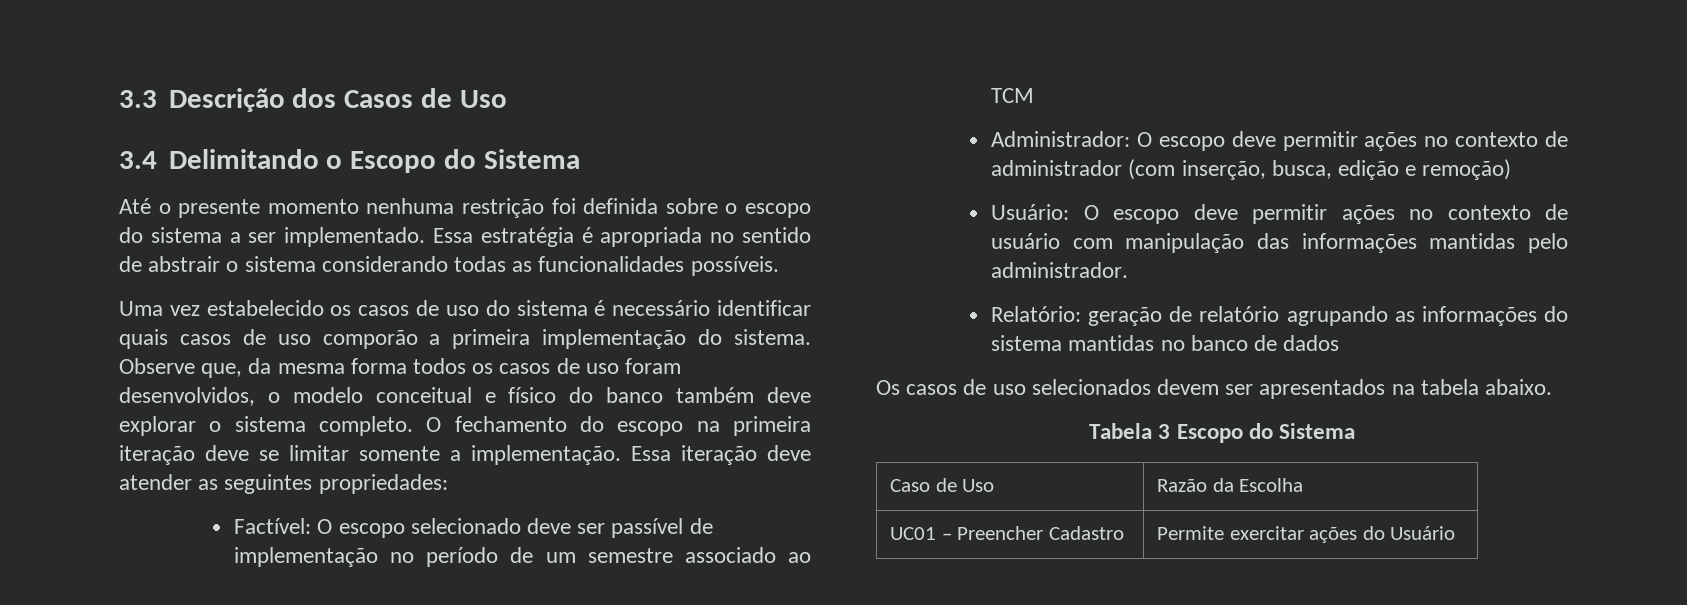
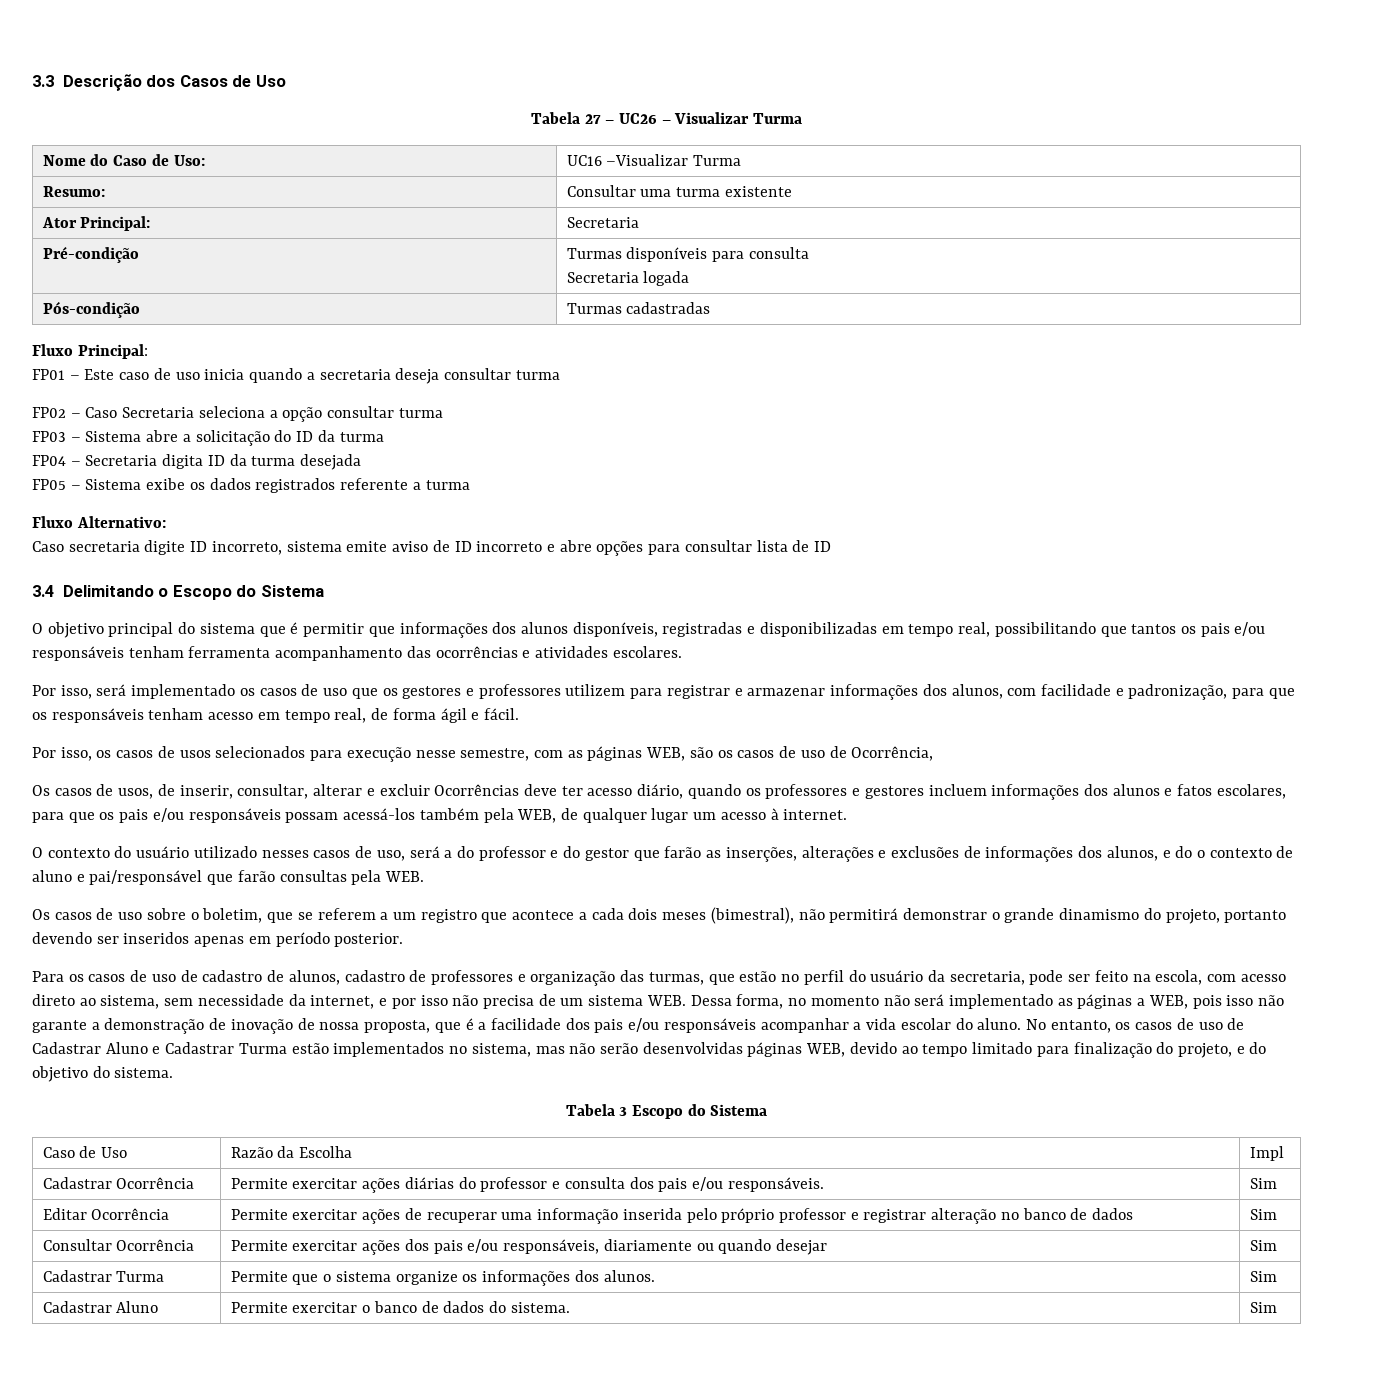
(507, 99) none -> [530,112,803,124] [42,154,205,166] [566,154,742,166] [42,186,105,197] [566,185,792,197] [41,216,151,231] [566,217,639,228] [42,246,139,263] [566,247,809,262] [566,271,690,286] [42,301,140,318] [566,302,711,314] [32,344,148,359] [32,368,560,384] [32,406,443,422] [32,430,384,446] [32,454,362,470] [32,478,470,493] [32,516,166,528] [32,540,832,556] // Tabela 27 – UC26 – Visualizar Turma // Nome do Caso de Uso: | UC16 –Visualizar Turma // Resumo: | Consultar uma turma existente // Ator Principal: | Secretaria // Pré-condição | Turmas disponíveis para consulta // Secretaria logada // Pós-condição | Turmas cadastradas // Fluxo Principal: // FP01 – Este caso de uso inicia quando a secretaria deseja consultar turma // FP02 – Caso Secretaria seleciona a opção consultar turma // FP03 – Sistema abre a solicitação do ID da turma // FP04 – Secretaria digita ID da turma desejada // FP05 – Sistema exibe os dados registrados referente a turma // Fluxo Alternativo: // Caso secretaria digite ID incorreto, sistema emite aviso de ID incorreto e abre opções para consultar lista de ID
[119,198,812,218] [119,227,811,247] [119,256,779,276] [119,300,811,316] [119,329,812,349] [119,358,682,378] [119,387,812,406] [119,416,811,436] [119,445,811,465] [119,474,448,494] [234,518,713,538] [234,547,811,567] [991,88,1035,103] [991,131,1568,151] [991,159,1512,180] [991,204,1568,224] [991,233,1568,253] [991,262,1129,278] [991,306,1568,326] [991,335,1340,351] [876,379,1553,399] Até o presente momento nenhuma restrição foi definida sobre o escopo do sistema a ser implementado. Essa estratégia é apropriada no sentido de abstrair o sistema considerando todas as funcionalidades possíveis. // Uma vez estabelecido os casos de uso do sistema é necessário identificar quais casos de uso comporão a primeira implementação do sistema. Observe que, da mesma forma todos os casos de uso foram desenvolvidos, o modelo conceitual e físico do banco também deve explorar o sistema completo. O fechamento do escopo na primeira iteração deve se limitar somente a implementação. Essa iteração deve atender as seguintes propriedades: // Factível: O escopo selecionado deve ser passível de implementação no período de um semestre associado ao TCM // Administrador: O escopo deve permitir ações no contexto de administrador (com inserção, busca, edição e remoção) // Usuário: O escopo deve permitir ações no contexto de usuário com manipulação das informações mantidas pelo administrador. // Relatório: geração de relatório agrupando as informações do sistema mantidas no banco de dados // Os casos de uso selecionados devem ser apresentados na tabela abaixo. -> [32,622,1266,638] [32,646,682,661] [32,684,1295,700] [32,708,519,723] [32,746,934,762] [32,784,1286,800] [32,808,848,823] [32,846,1294,862] [32,870,425,885] [32,907,1287,924] [32,932,404,947] [32,970,1286,986] [32,994,1285,1009] [32,1018,1245,1034] [32,1042,1267,1058] [32,1066,174,1082] O objetivo principal do sistema que é permitir que informações dos alunos disponíveis, registradas e disponibilizadas em tempo real, possibilitando que tantos os pais e/ou responsáveis tenham ferramenta acompanhamento das ocorrências e atividades escolares. // Por isso, será implementado os casos de uso que os gestores e professores utilizem para registrar e armazenar informações dos alunos, com facilidade e padronização, para que os responsáveis tenham acesso em tempo real, de forma ágil e fácil. // Por isso, os casos de usos selecionados para execução nesse semestre, com as páginas WEB, são os casos de uso de Ocorrência, // Os casos de usos, de inserir, consultar, alterar e excluir Ocorrências deve ter acesso diário, quando os professores e gestores incluem informações dos alunos e fatos escolares, para que os pais e/ou responsáveis possam acessá-los também pela WEB, de qualquer lugar um acesso à internet. // O contexto do usuário utilizado nesses casos de uso, será a do professor e do gestor que farão as inserções, alterações e exclusões de informações dos alunos, e do o contexto de aluno e pai/responsável que farão consultas pela WEB. // Os casos de uso sobre o boletim, que se referem a um registro que acontece a cada dois meses (bimestral), não permitirá demonstrar o grande dinamismo do projeto, portanto devendo ser inseridos apenas em período posterior. // Para os casos de uso de cadastro de alunos, cadastro de professores e organização das turmas, que estão no perfil do usuário da secretaria, pode ser feito na escola, com acesso direto ao sistema, sem necessidade da internet, e por isso não precisa de um sistema WEB. Dessa forma, no momento não será implementado as páginas a WEB, pois isso não garante a demonstração de inovação de nossa proposta, que é a facilidade dos pais e/ou responsáveis acompanhar a vida escolar do aluno. No entanto, os casos de uso de Cadastrar Aluno e Cadastrar Turma estão implementados no sistema, mas não serão desenvolvidas páginas WEB, devido ao tempo limitado para finalização do projeto, e do objetivo do sistema.
[890,526,1124,540] [1157,526,1456,543] // UC01 – Preencher Cadastro | Permite exercitar ações do Usuário -> [1249,1146,1284,1161] [42,1177,195,1189] [230,1177,824,1193] [1249,1178,1277,1189] [42,1208,170,1220] [230,1208,1134,1224] [1249,1209,1277,1220] [42,1239,195,1251] [230,1239,827,1255] [1249,1240,1277,1251] [42,1270,165,1282] [230,1270,655,1286] [1249,1271,1277,1282] [42,1301,159,1313] [230,1301,570,1313] [1249,1302,1277,1313] | Impl // Cadastrar Ocorrência | Permite exercitar ações diárias do professor e consulta dos pais e/ou responsáveis. | Sim // Editar Ocorrência | Permite exercitar ações de recuperar uma informação inserida pelo próprio professor e registrar alteração no banco de dados | Sim // Consultar Ocorrência | Permite exercitar ações dos pais e/ou responsáveis, diariamente ou quando desejar | Sim // Cadastrar Turma | Permite que o sistema organize os informações dos alunos. | Sim // Cadastrar Aluno | Permite exercitar o banco de dados do sistema. | Sim

